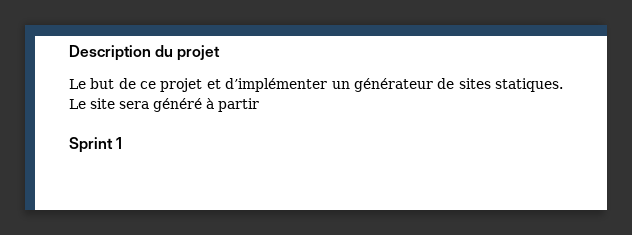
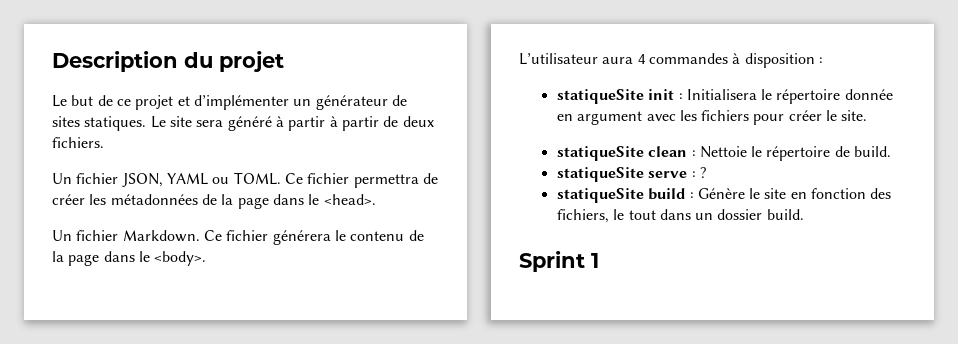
(259, 105) none -> [329,116,434,131] [52,137,104,148] [52,172,438,188] [52,194,376,209] [52,230,424,245] [52,251,207,266] [519,53,823,68] [556,89,893,104] [556,110,868,125] [556,146,892,161] [556,167,706,182] [556,188,892,203] [556,209,804,223] à partir de deux fichiers. // Un fichier JSON, YAML ou TOML. Ce fichier permettra de créer les métadonnées de la page dans le <head>. // Un fichier Markdown. Ce fichier générera le contenu de la page dans le <body>. // L’utilisateur aura 4 commandes à disposition : // statiqueSite init : Initialisera le répertoire donnée en argument avec les fichiers pour créer le site. // statiqueSite clean : Nettoie le répertoire de build. // statiqueSite serve : ? // statiqueSite build : Génère le site en fonction des fichiers, le tout dans un dossier build.

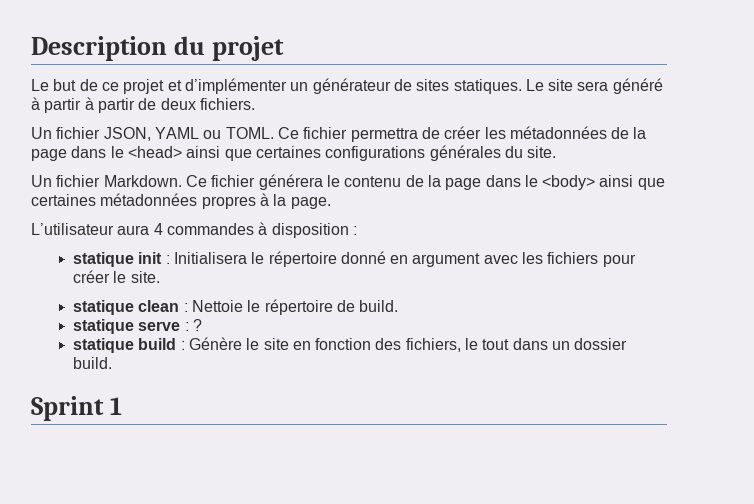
[323,194,376,205] <head>. -> [127,145,557,161] <head> ainsi que certaines configurations générales du site.
[154,251,207,266] <body>. -> [542,175,665,190] [31,193,331,209] <body> ainsi que certaines métadonnées propres à la page.
[556,89,644,104] statiqueSite -> [72,252,134,267] statique
[844,89,893,100] donnée -> [340,251,386,264] donné
[556,146,644,161] statiqueSite -> [72,300,134,315] statique
[556,167,644,182] statiqueSite -> [72,319,134,334] statique
[556,188,644,203] statiqueSite -> [72,338,134,353] statique

